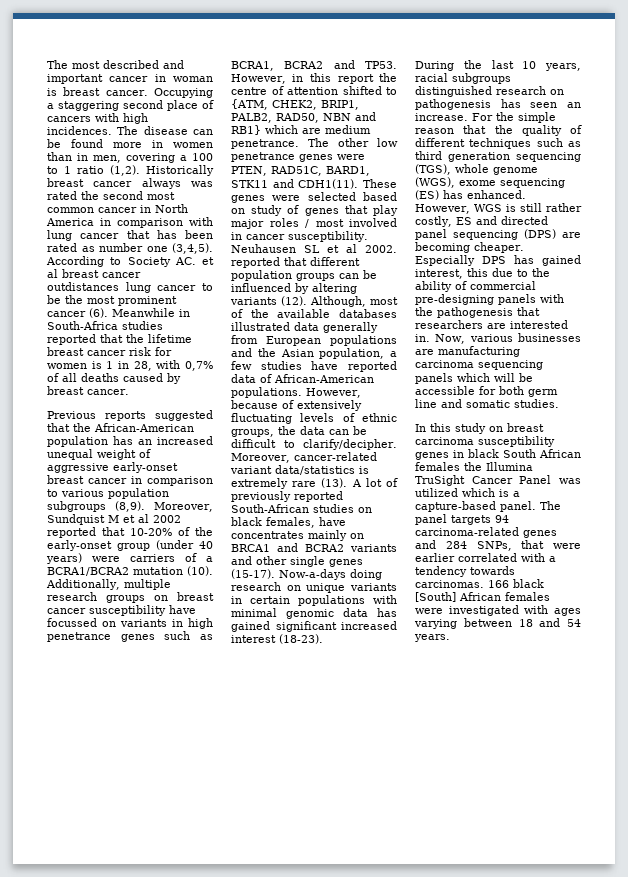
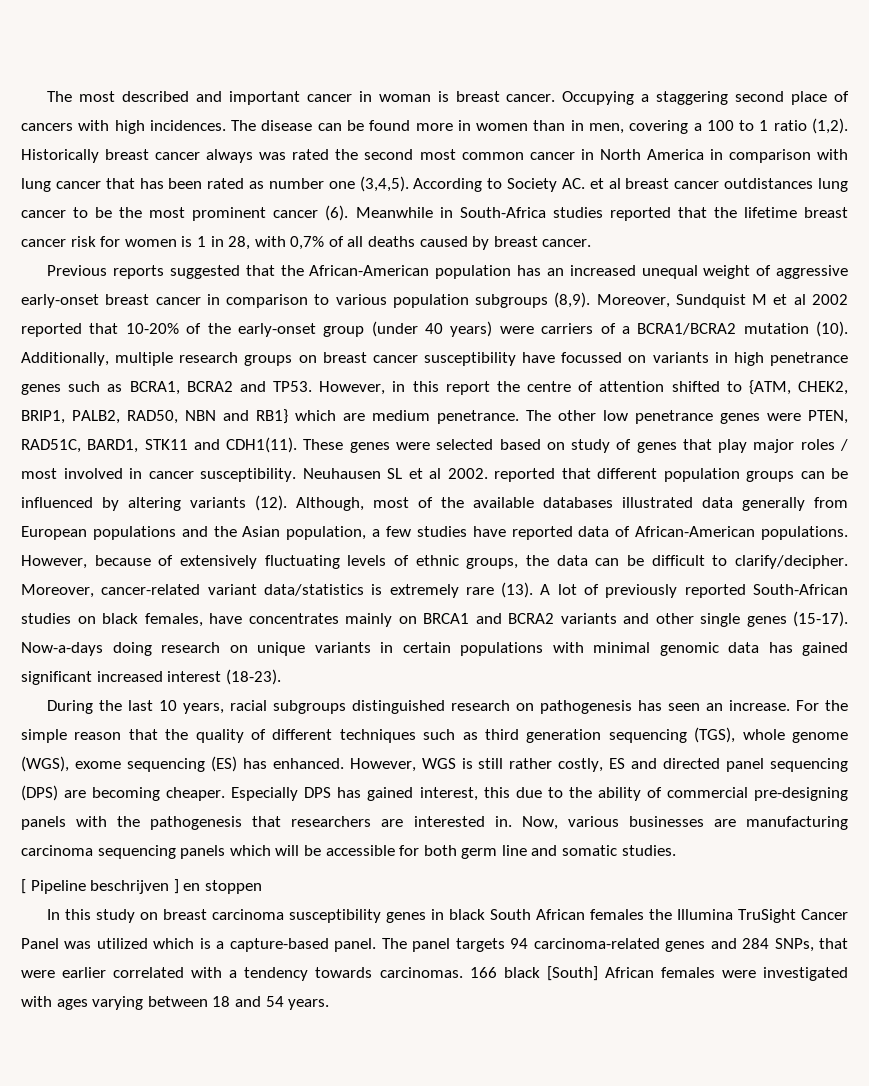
(559, 403) none -> [21,879,262,894] // [ Pipeline beschrijven ] en stoppen

